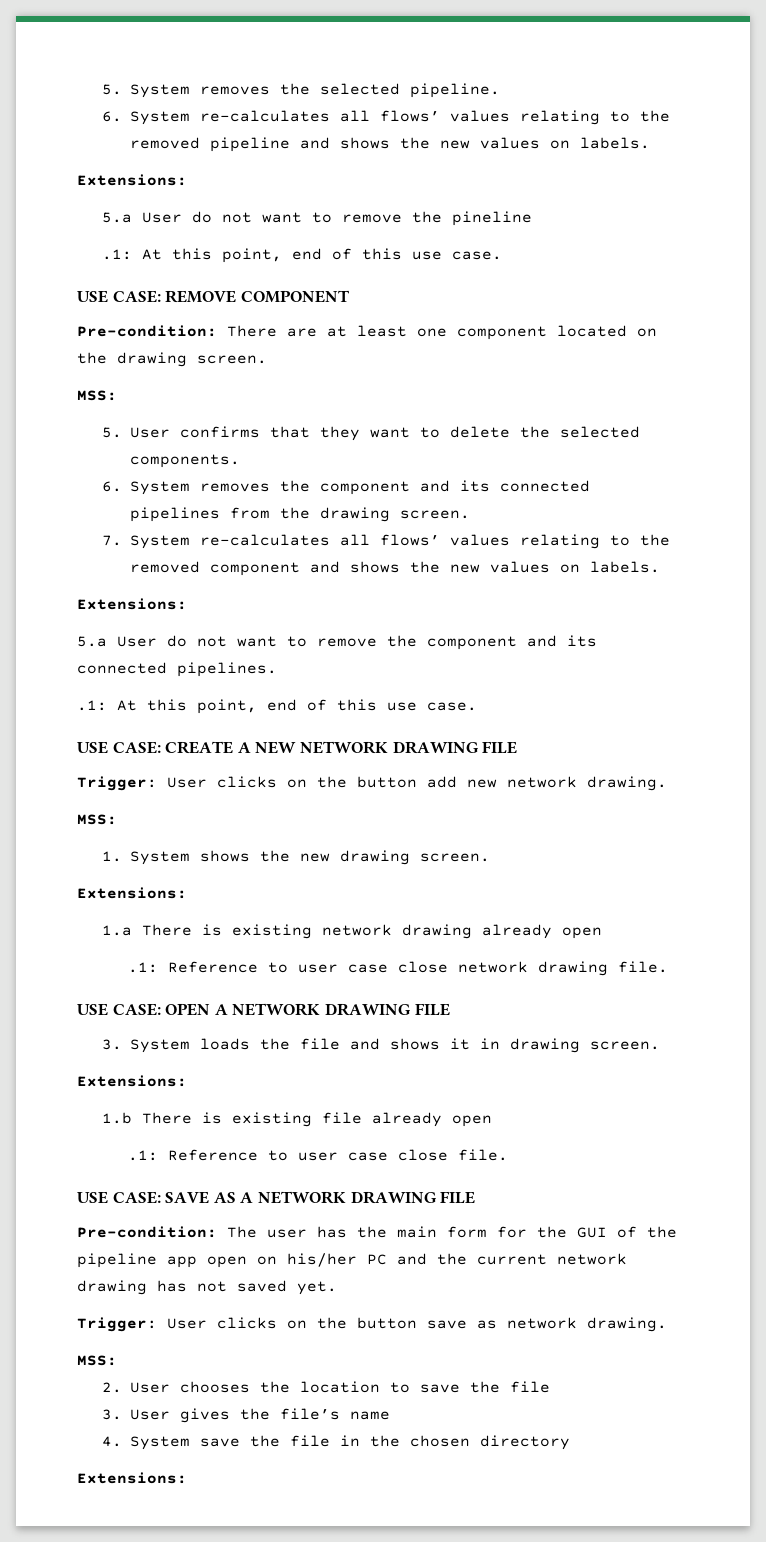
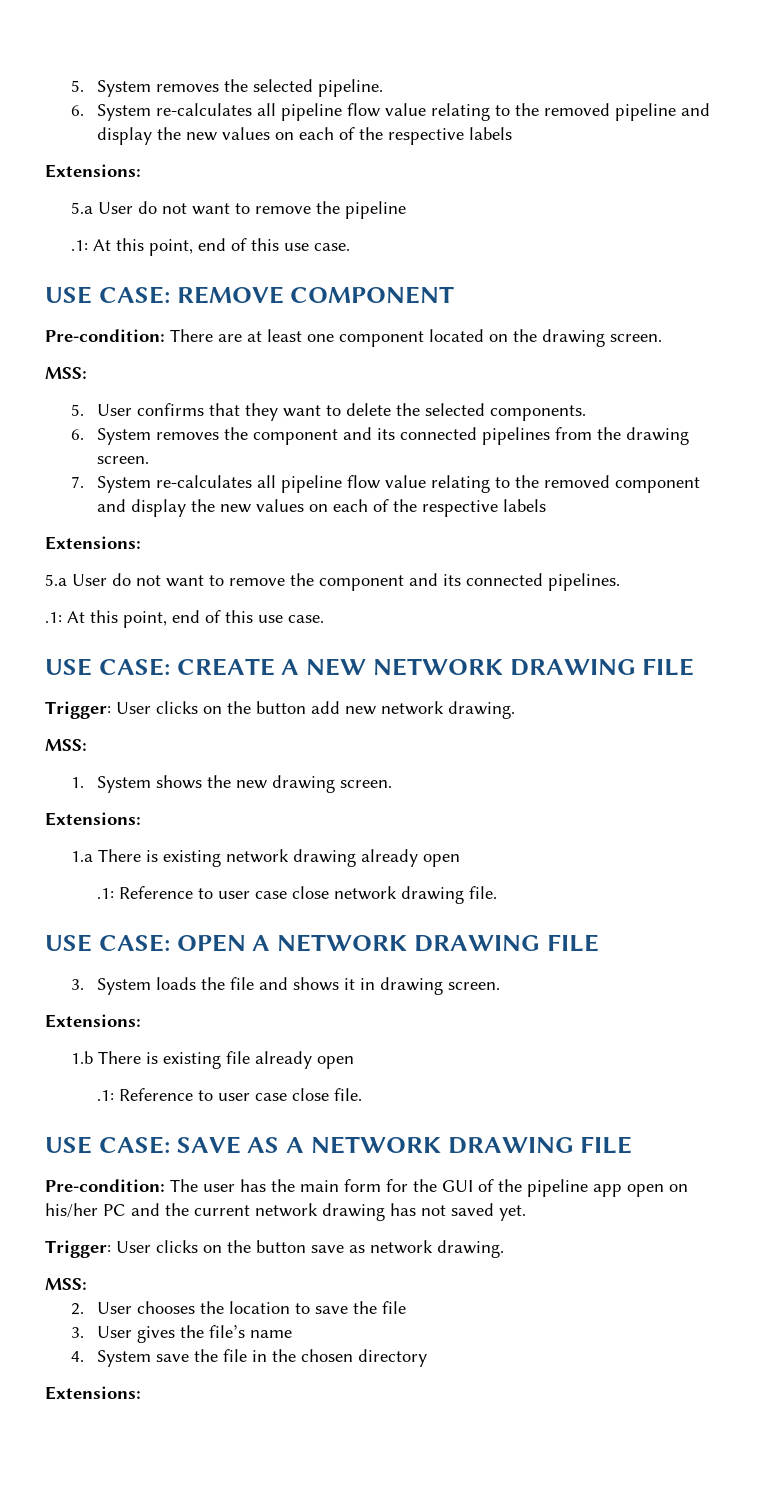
[380,110,511,122] flows’ values -> [280,103,426,121] pipeline flow value
[340,137,651,149] [77,174,187,186] [102,211,533,226] shows the new values on labels. // Extensions: // 5.a User do not want to remove the pineline -> [96,127,512,145] [45,164,141,178] [70,201,406,219] display the new values on each of the respective labels // Extensions: // 5.a User do not want to remove the pipeline
[380,534,511,546] flows’ values -> [280,475,426,493] pipeline flow value
[350,561,661,573] shows the new values on labels. -> [130,499,546,517] display the new values on each of the respective labels

